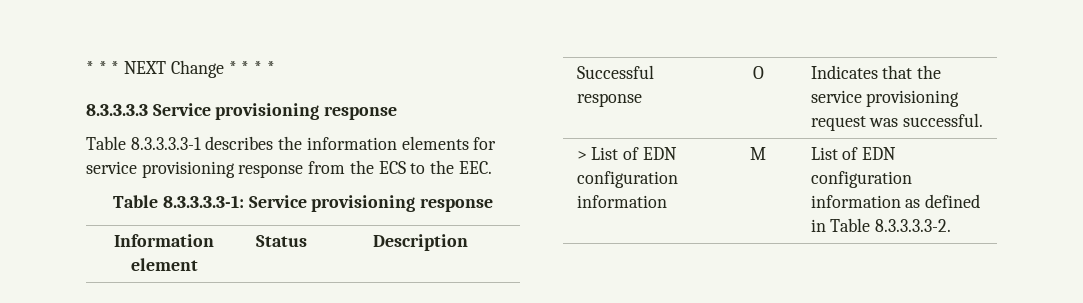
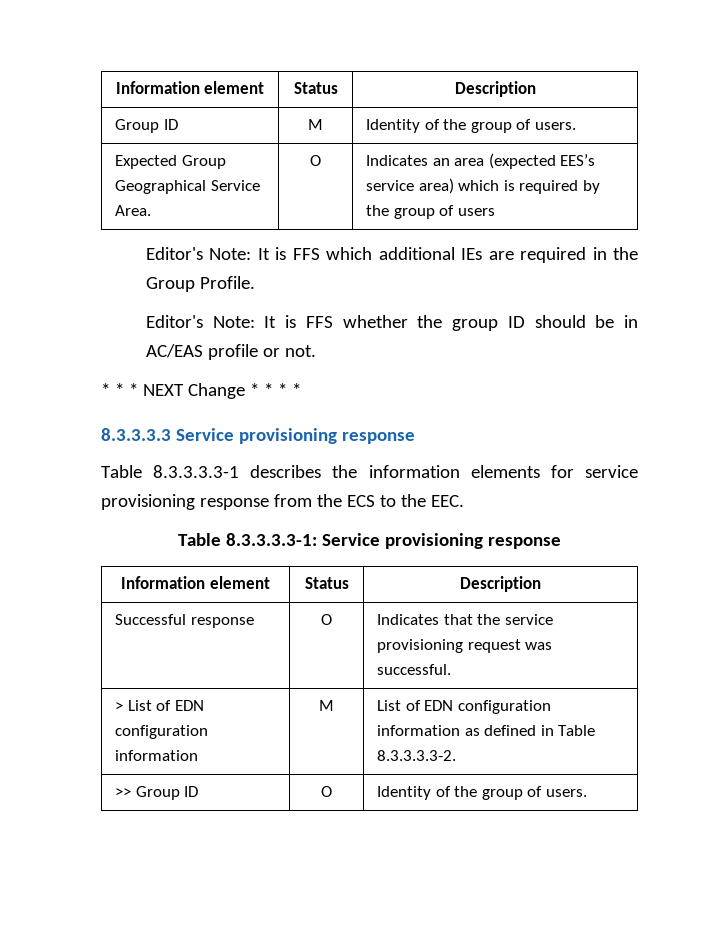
(86, 67) none -> [115,81,265,94] [293,82,338,94] [454,81,536,97] [115,119,178,133] [308,119,323,130] [366,119,576,133] [115,155,226,169] [115,180,260,194] [115,205,152,216] [310,155,321,166] [366,153,596,169] [366,178,600,194] [366,205,495,219] [146,247,638,263] [146,276,256,292] [146,315,639,331] [146,344,316,360] Information element | Status | Description // Group ID | M | Identity of the group of users. // Expected Group Geographical Service Area. | O | Indicates an area (expected EES’s service area) which is required by the group of users // Editor's Note: It is FFS which additional IEs are required in the Group Profile. // Editor's Note: It is FFS whether the group ID should be in AC/EAS profile or not. //
(951, 225) none -> [115,786,199,800] [321,786,332,797] [377,786,587,800] // >> Group ID | O | Identity of the group of users.

